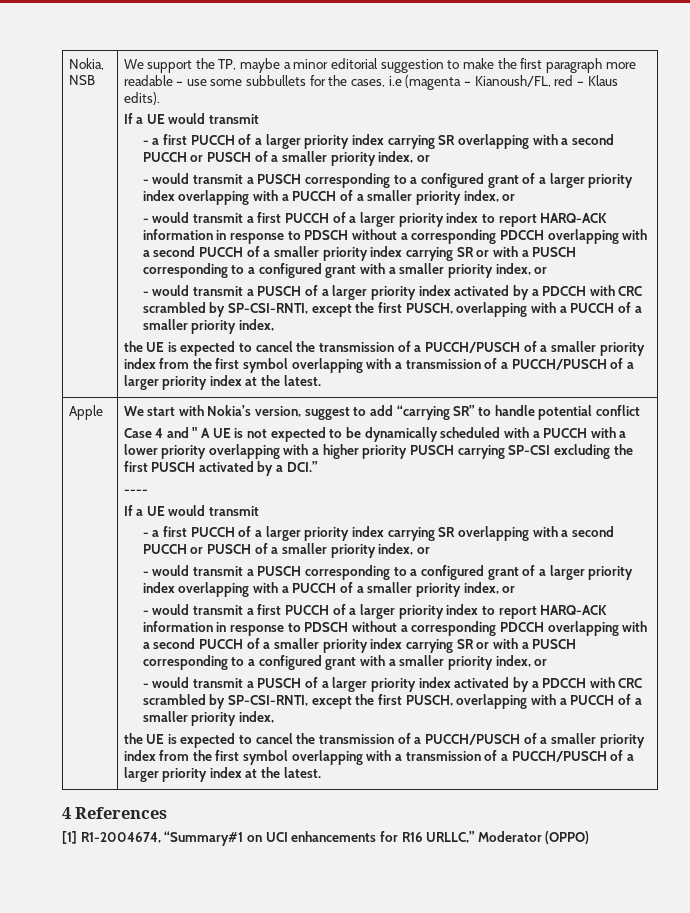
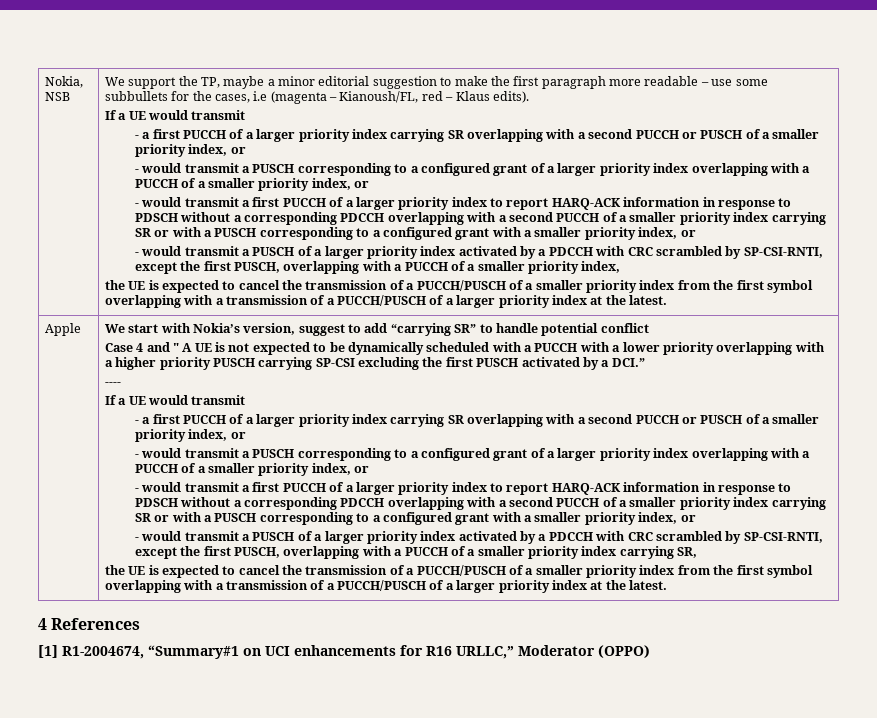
[239,711,275,723] index, -> [581,546,698,559] index carrying SR,

